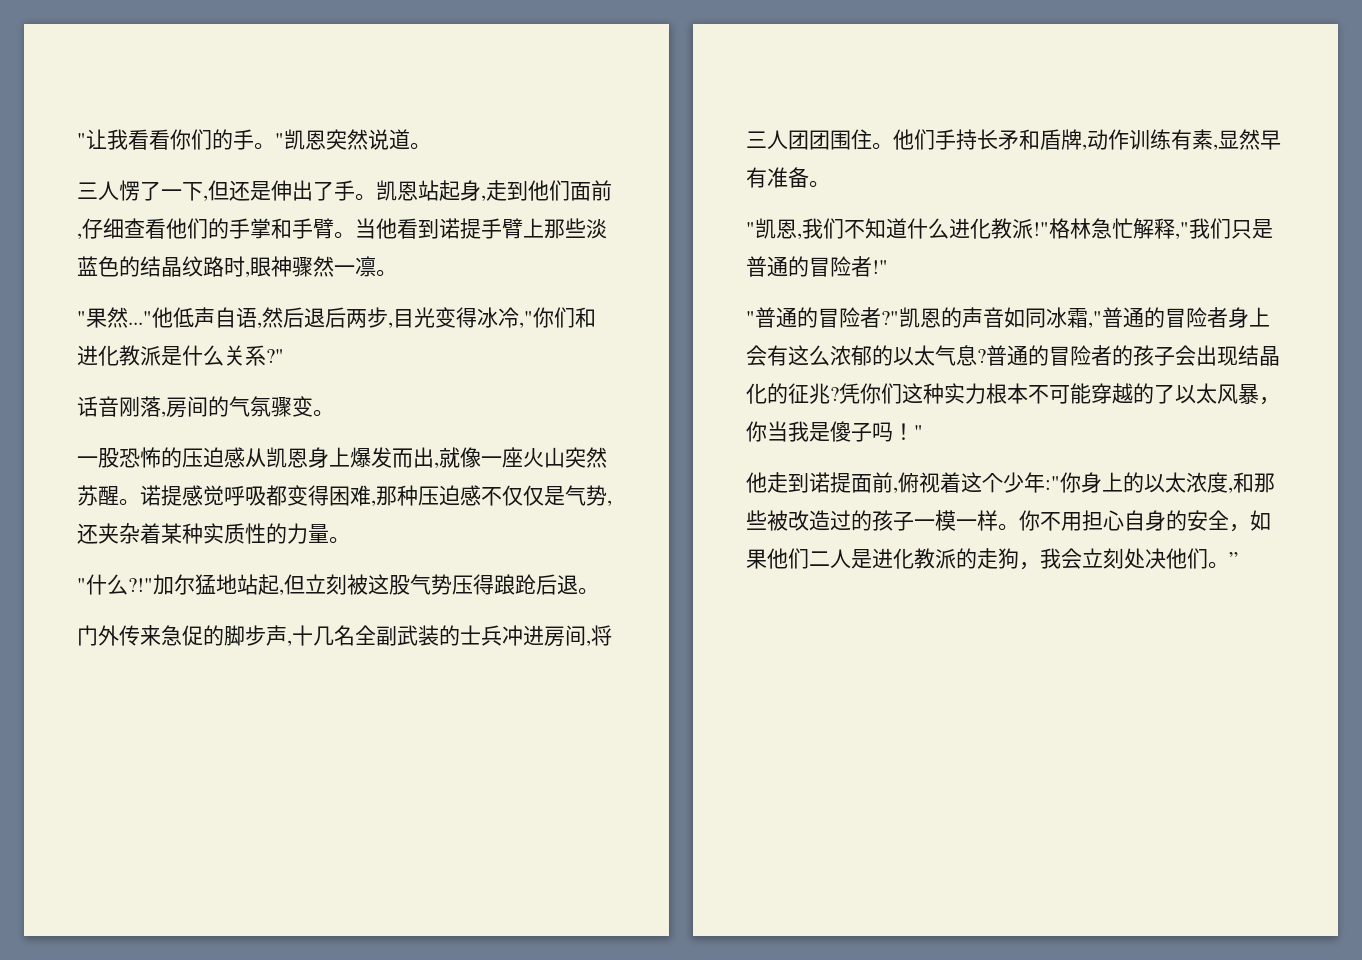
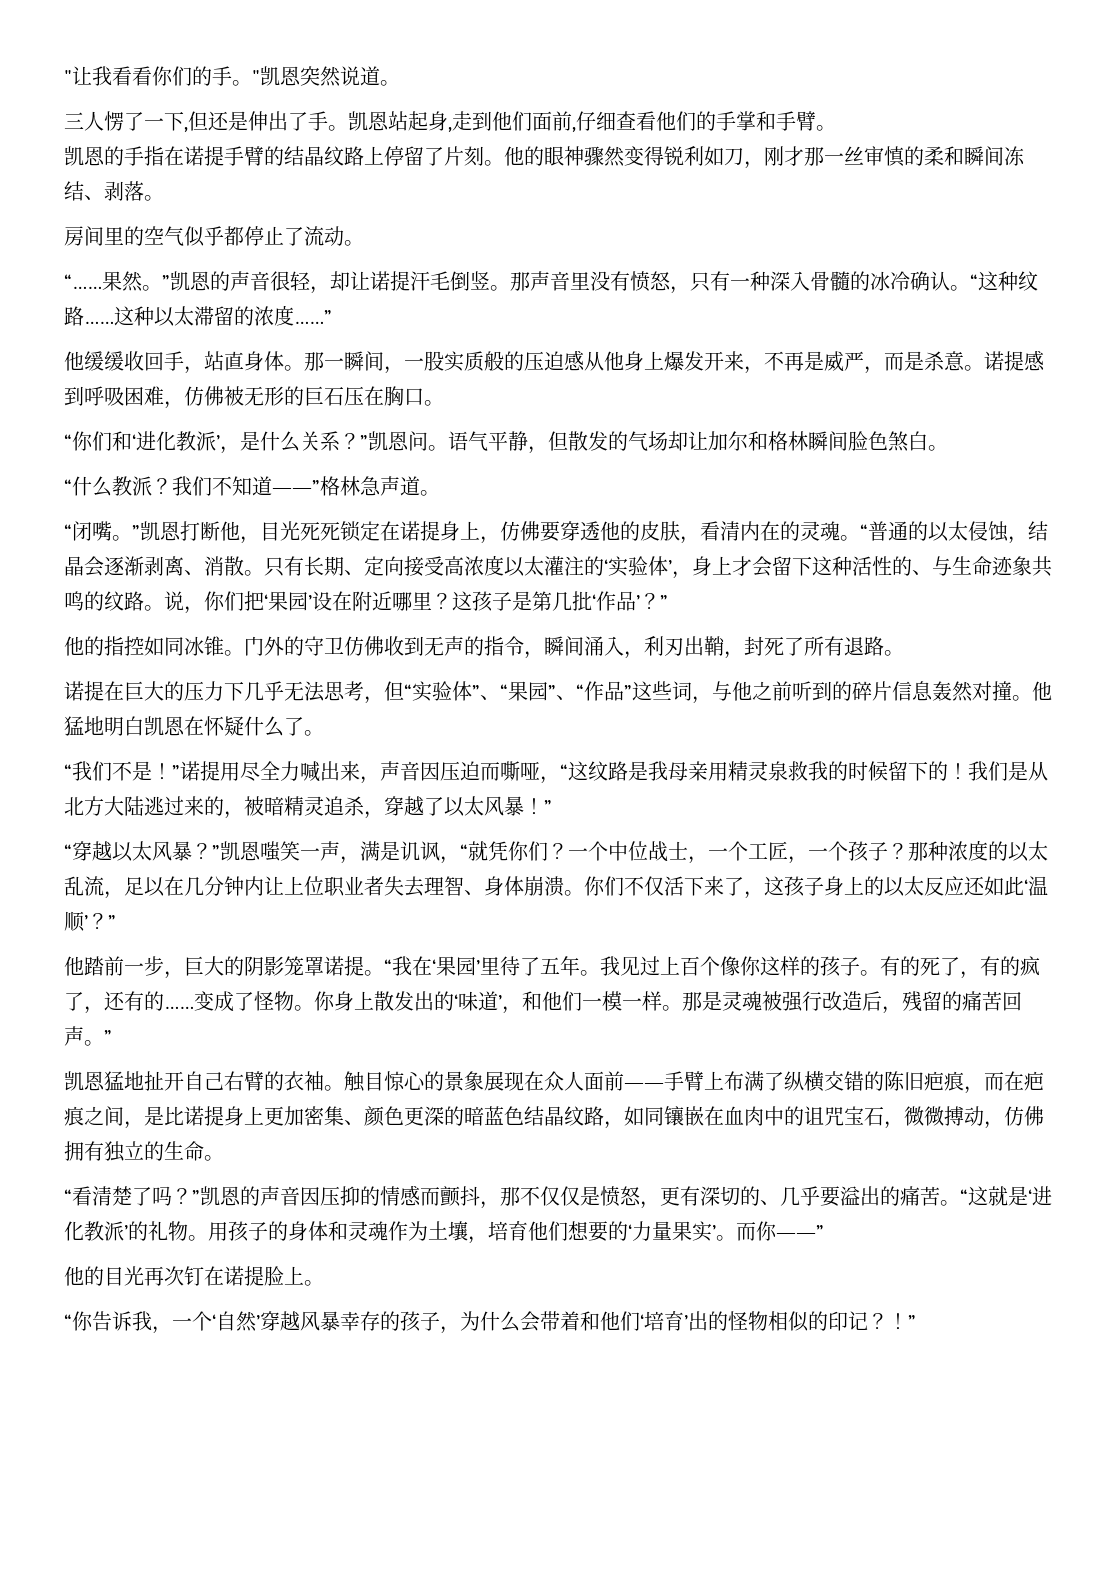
[355,218,607,239] [77,256,397,277] [77,307,596,328] [77,345,161,366] 当他看到诺提手臂上那些淡蓝色的结晶纹路时,眼神骤然一凛。 // "果然..."他低声自语,然后退后两步,目光变得冰冷,"你们和进化教派 -> [64,146,1025,169] [64,181,164,201] [64,226,364,247] [64,271,1038,294] [64,305,332,327] [64,350,1045,374] [64,386,444,409] [64,431,240,454] // 凯恩的手指在诺提手臂的结晶纹路上停留了片刻。他的眼神骤然变得锐利如刀，刚才那一丝审慎的柔和瞬间冻结、剥落。 // 房间里的空气似乎都停止了流动。 // “……果然。”凯恩的声音很轻，却让诺提汗毛倒竖。那声音里没有愤怒，只有一种深入骨髓的冰冷确认。“这种纹路……这种以太滞留的浓度……” // 他缓缓收回手，站直身体。那一瞬间，一股实质般的压迫感从他身上爆发开来，不再是威严，而是杀意。诺提感到呼吸困难，仿佛被无形的巨石压在胸口。 // “你们和‘进化教派’，
[266,349,284,363] [77,396,334,418] [77,447,607,468] [77,485,612,506] [77,523,350,544] [77,574,599,595] [77,625,612,647] [746,129,1281,150] [746,167,830,188] [746,218,1273,239] [746,256,888,277] [746,307,1270,328] [746,345,1280,366] [746,383,1280,405] [746,421,923,442] [746,472,1275,493] [746,510,1271,532] [746,548,1229,570] ?" // 话音刚落,房间的气氛骤变。 // 一股恐怖的压迫感从凯恩身上爆发而出,就像一座火山突然苏醒。诺提感觉呼吸都变得困难,那种压迫感不仅仅是气势,还夹杂着某种实质性的力量。 // "什么?!"加尔猛地站起,但立刻被这股气势压得踉跄后退。 // 门外传来急促的脚步声,十几名全副武装的士兵冲进房间,将三人团团围住。他们手持长矛和盾牌,动作训练有素,显然早有准备。 // "凯恩,我们不知道什么进化教派!"格林急忙解释,"我们只是普通的冒险者!" // "普通的冒险者?"凯恩的声音如同冰霜,"普通的冒险者身上会有这么浓郁的以太气息?普通的冒险者的孩子会出现结晶化的征兆?凭你们这种实力根本不可能穿越的了以太风暴，你当我是傻子吗！" // 他走到诺提面前,俯视着这个少年:"你身上的以太浓度,和那些被改造过的孩子一模一样。你不用担心自身的安全，如果他们二人是进化教派的走狗，我会立刻处决他们。 -> [340,431,948,454] [64,476,440,497] [64,521,1048,544] [64,555,1052,579] [64,591,668,614] [64,636,904,659] [64,681,1052,704] [64,716,324,737] [64,761,1048,784] [64,796,552,819] [64,840,1048,864] [64,876,1048,899] [64,911,116,932] [64,956,1040,979] [64,991,1022,1014] [64,1026,112,1046] [64,1071,1044,1094] [64,1106,1044,1129] [64,1141,224,1162] [64,1185,1052,1209] [64,1221,824,1244] [64,1266,324,1286] [64,1311,908,1334] ？”凯恩问。语气平静，但散发的气场却让加尔和格林瞬间脸色煞白。 // “什么教派？我们不知道——”格林急声道。 // “闭嘴。”凯恩打断他，目光死死锁定在诺提身上，仿佛要穿透他的皮肤，看清内在的灵魂。“普通的以太侵蚀，结晶会逐渐剥离、消散。只有长期、定向接受高浓度以太灌注的‘实验体’，身上才会留下这种活性的、与生命迹象共鸣的纹路。说，你们把‘果园’设在附近哪里？这孩子是第几批‘作品’？” // 他的指控如同冰锥。门外的守卫仿佛收到无声的指令，瞬间涌入，利刃出鞘，封死了所有退路。 // 诺提在巨大的压力下几乎无法思考，但“实验体”、“果园”、“作品”这些词，与他之前听到的碎片信息轰然对撞。他猛地明白凯恩在怀疑什么了。 // “我们不是！”诺提用尽全力喊出来，声音因压迫而嘶哑，“这纹路是我母亲用精灵泉救我的时候留下的！我们是从北方大陆逃过来的，被暗精灵追杀，穿越了以太风暴！” // “穿越以太风暴？”凯恩嗤笑一声，满是讥讽，“就凭你们？一个中位战士，一个工匠，一个孩子？那种浓度的以太乱流，足以在几分钟内让上位职业者失去理智、身体崩溃。你们不仅活下来了，这孩子身上的以太反应还如此‘温顺’？” // 他踏前一步，巨大的阴影笼罩诺提。“我在‘果园’里待了五年。我见过上百个像你这样的孩子。有的死了，有的疯了，还有的……变成了怪物。你身上散发出的‘味道’，和他们一模一样。那是灵魂被强行改造后，残留的痛苦回声。” // 凯恩猛地扯开自己右臂的衣袖。触目惊心的景象展现在众人面前——手臂上布满了纵横交错的陈旧疤痕，而在疤痕之间，是比诺提身上更加密集、颜色更深的暗蓝色结晶纹路，如同镶嵌在血肉中的诅咒宝石，微微搏动，仿佛拥有独立的生命。 // “看清楚了吗？”凯恩的声音因压抑的情感而颤抖，那不仅仅是愤怒，更有深切的、几乎要溢出的痛苦。“这就是‘进化教派’的礼物。用孩子的身体和灵魂作为土壤，培育他们想要的‘力量果实’。而你——” // 他的目光再次钉在诺提脸上。 // “你告诉我，一个‘自然’穿越风暴幸存的孩子，为什么会带着和他们‘培育’出的怪物相似的印记？！

